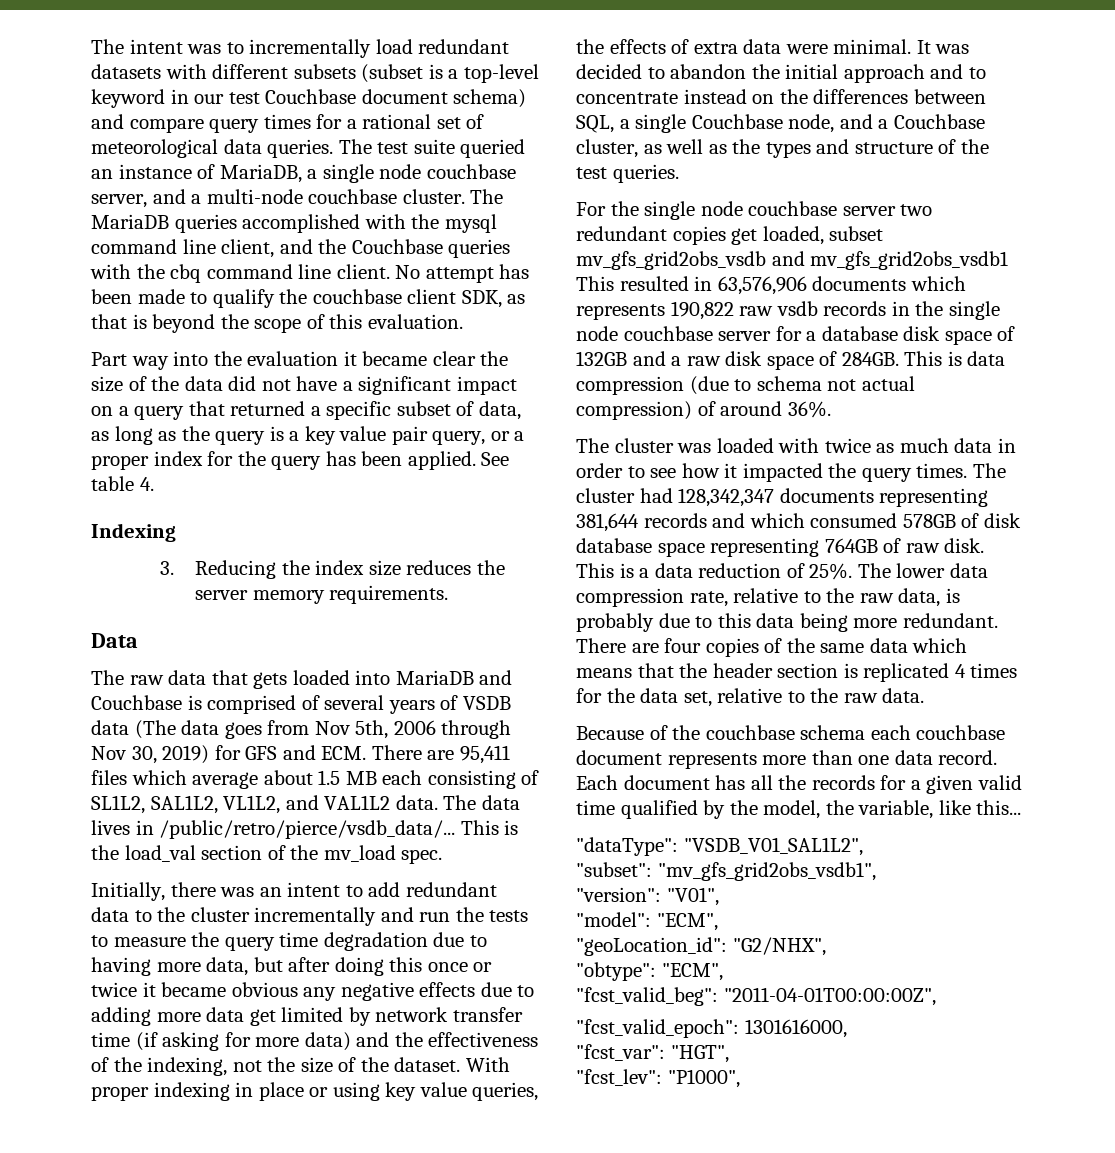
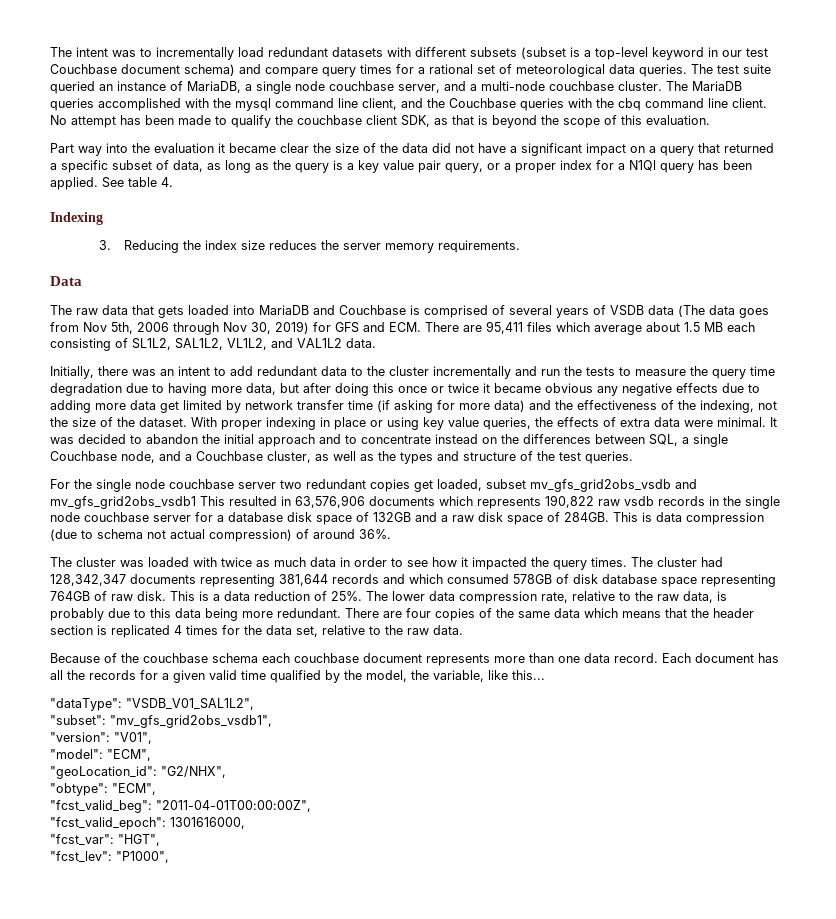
[237,451,266,466] the -> [618,160,656,171] a N1Ql
[443,795,520,810] [91,820,519,839] [91,845,443,864] The data lives in /public/retro/pierce/vsdb_data/... This is the load_val section of the mv_load spec. -> (376, 343) none

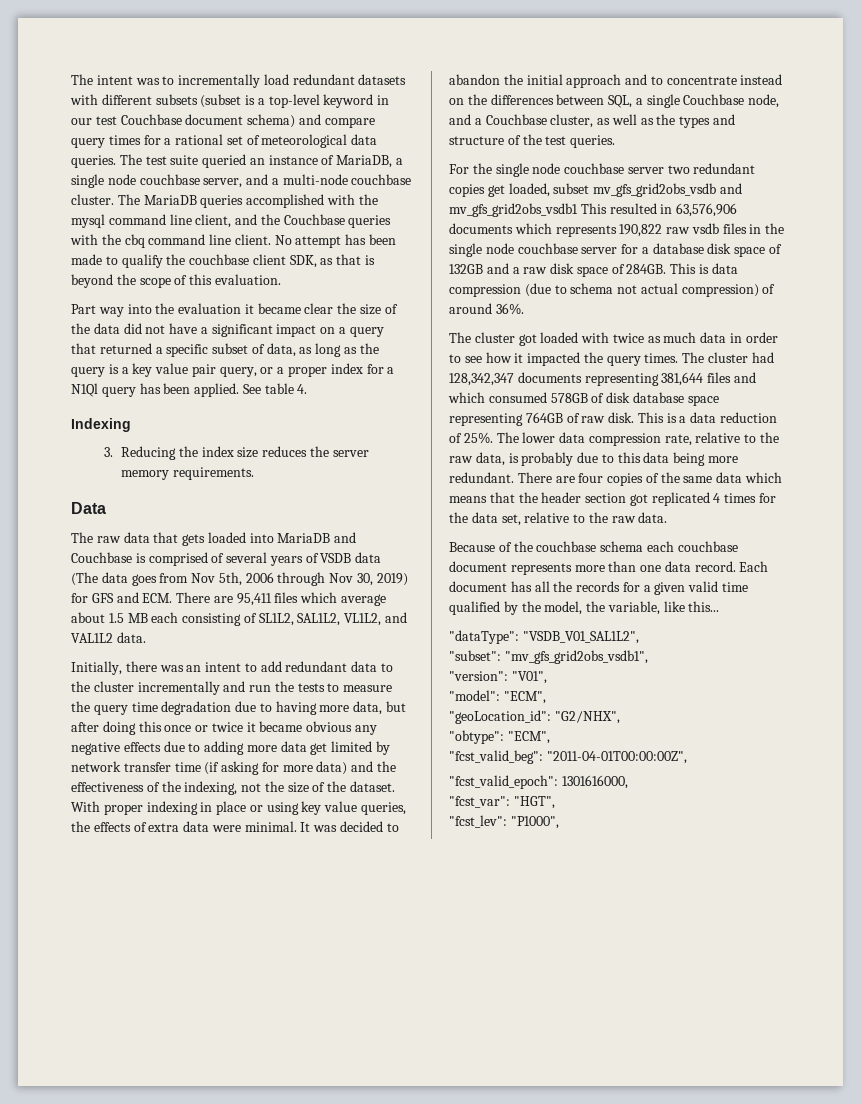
[658,496,705,506] records -> [722,223,747,234] files
[120,560,144,567] was -> [518,334,537,346] got
[332,574,379,584] records -> [707,372,732,383] files
[97,625,107,635] is -> [629,494,648,506] got

